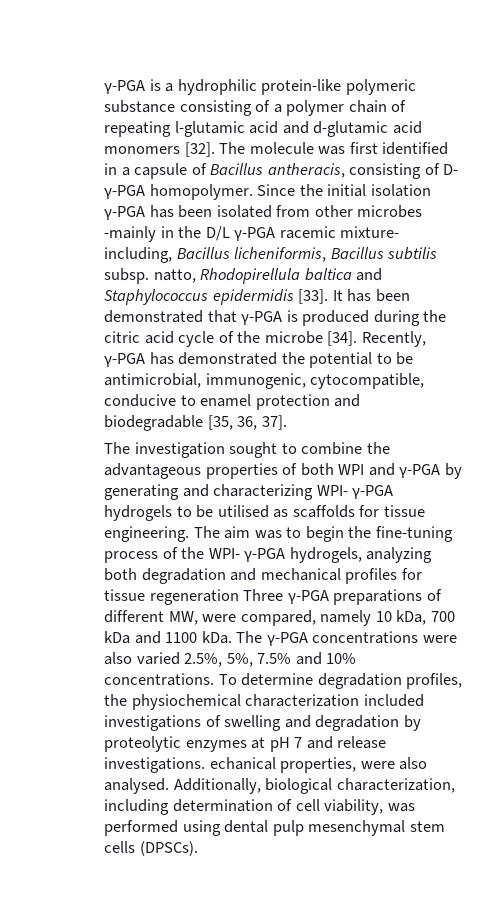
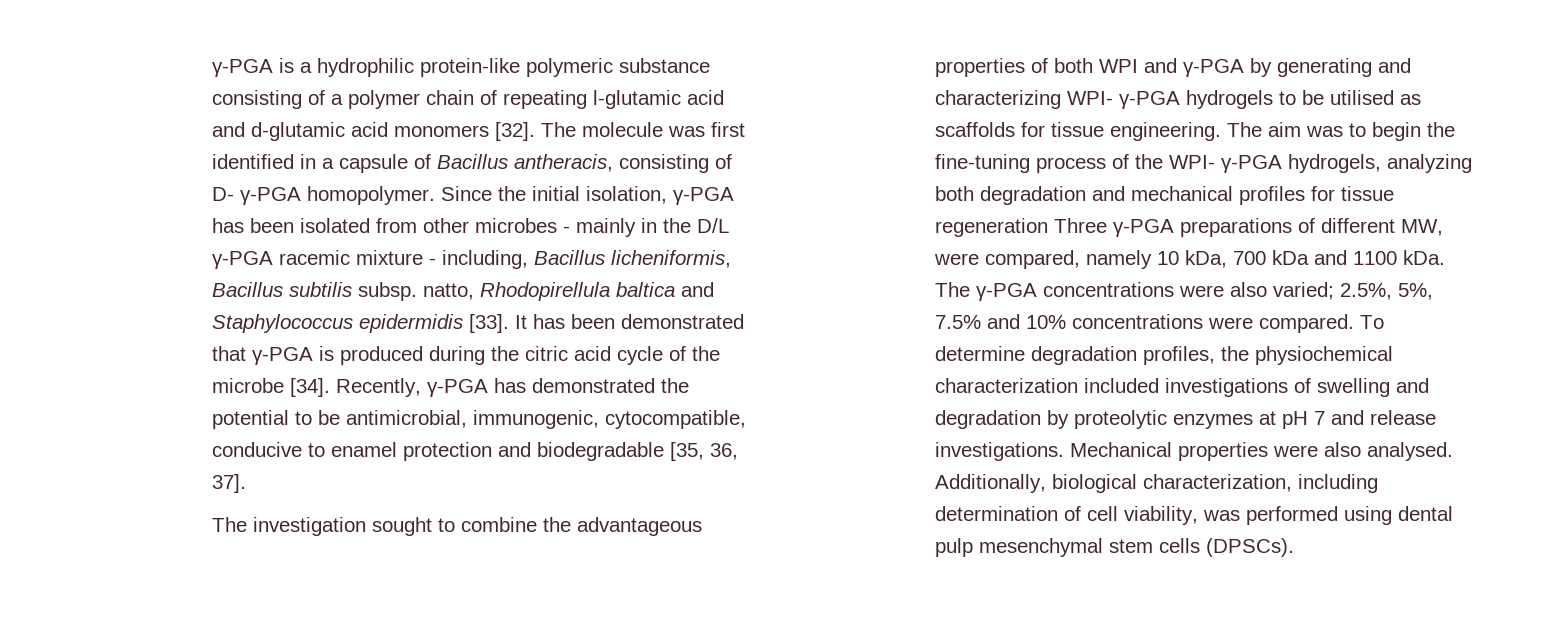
[370,184,431,197] isolation -> [585,186,667,204] isolation,
[104,226,157,242] -mainly -> [562,218,636,237] - mainly
[340,226,400,238] mixture- -> [355,250,436,265] mixture -
[136,652,180,665] varied -> [1272,282,1334,300] varied;
[104,673,215,686] concentrations. -> [1071,314,1354,333] concentrations were compared.
[209,757,357,773] echanical properties, -> [1069,442,1268,461] Mechanical properties

